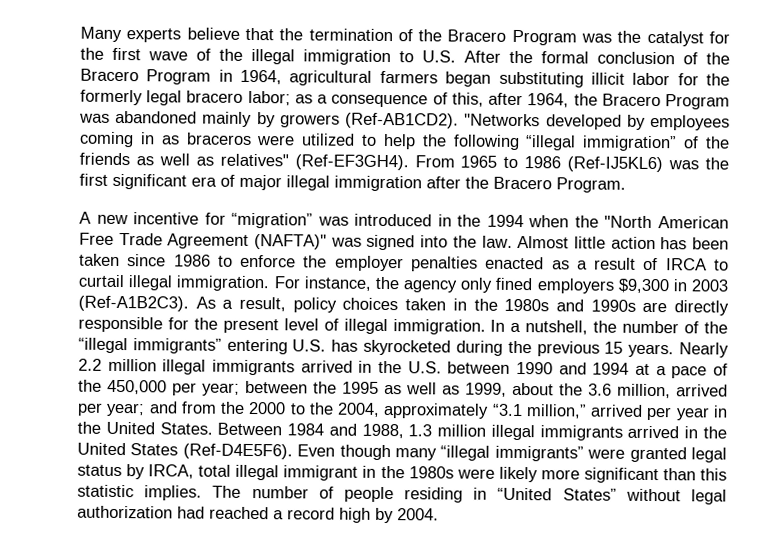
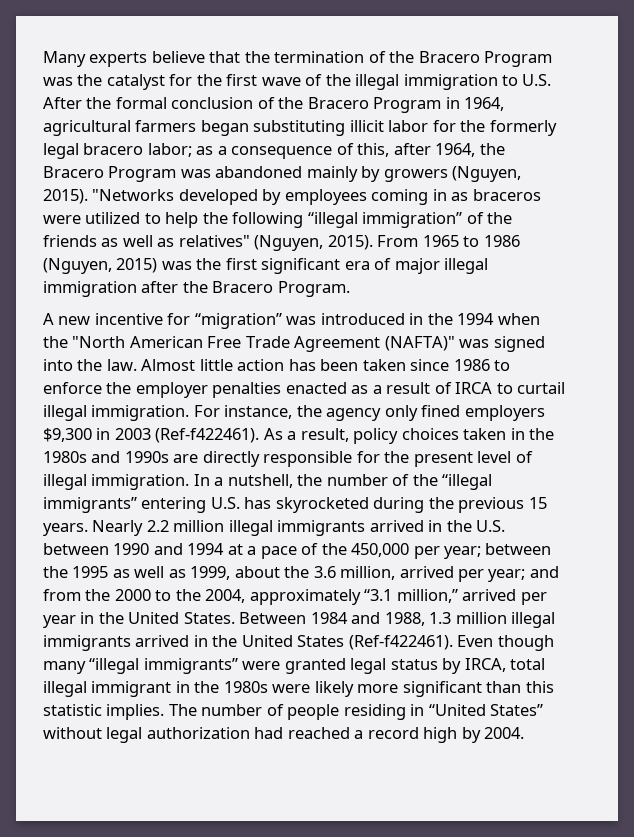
[345,112,460,129] (Ref-AB1CD2). -> [452,166,522,182] [43,189,88,204] (Nguyen, 2015).
[294,154,409,171] (Ref-EF3GH4). -> [254,235,373,251] (Nguyen, 2015).
[567,156,664,173] (Ref-IJ5KL6) -> [43,258,158,274] (Nguyen, 2015)
[78,295,189,312] (Ref-A1B2C3). -> [155,428,260,443] (Ref-f422461).
[182,443,293,460] (Ref-D4E5F6). -> [348,635,453,650] (Ref-f422461).

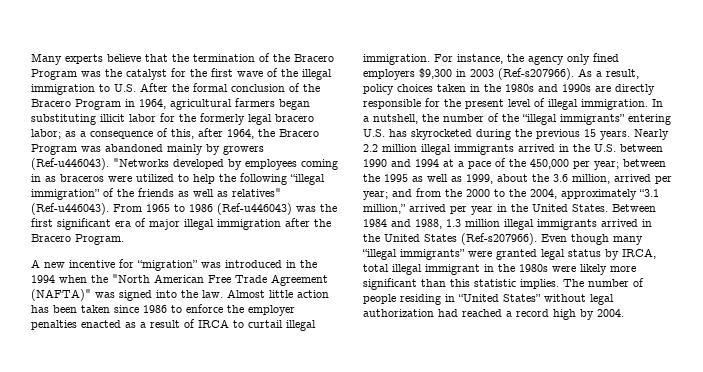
[452,166,522,182] [43,189,88,204] (Nguyen, 2015). -> [31,158,109,170] (Ref-u446043).
[254,235,373,251] (Nguyen, 2015). -> [31,203,109,215] (Ref-u446043).
[43,258,158,274] (Nguyen, 2015) -> [217,203,292,215] (Ref-u446043)
[155,428,260,443] (Ref-f422461). -> [498,68,574,80] (Ref-s207966).
[348,635,453,650] (Ref-f422461). -> [461,233,537,245] (Ref-s207966).

